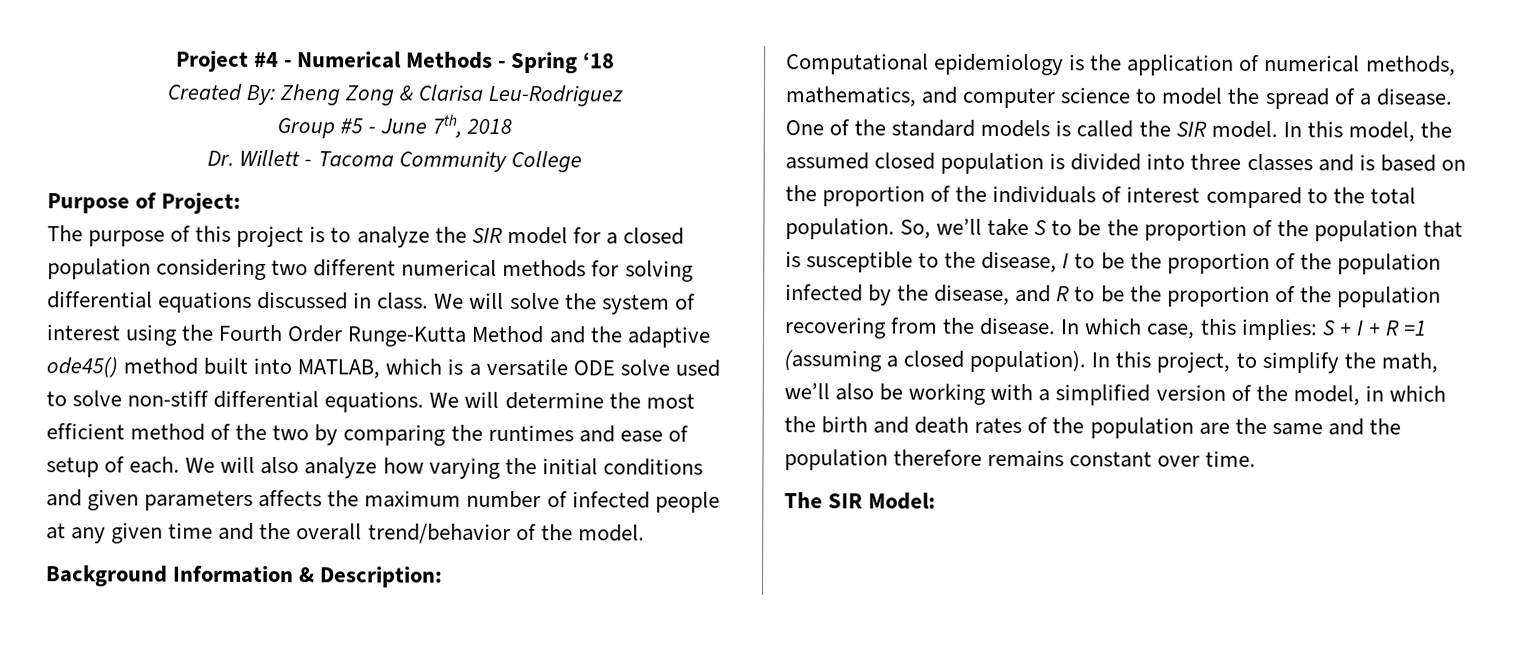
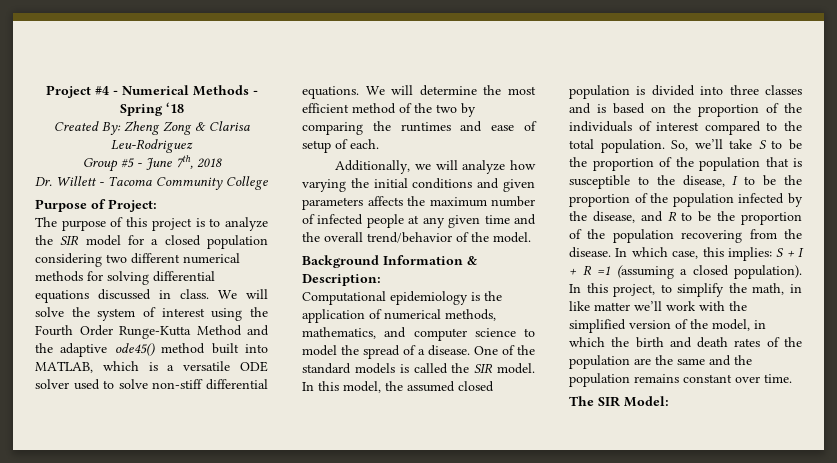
[619,359,670,376] solve -> [35,379,69,389] solver
[185,456,300,475] We will also -> [335,160,458,174] // Additionally, we will
[784,383,1051,405] we’ll also be working with a -> [790,284,802,293] [569,301,747,311] in like matter we’ll work with the
[893,449,983,466] therefore -> (630, 380) none

